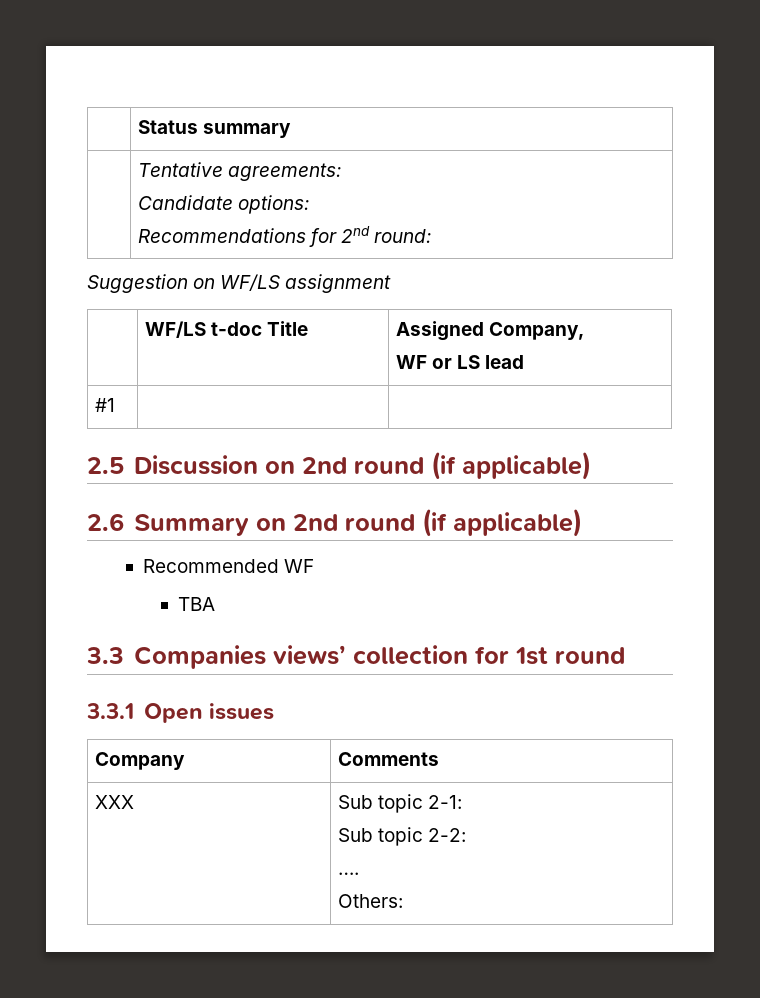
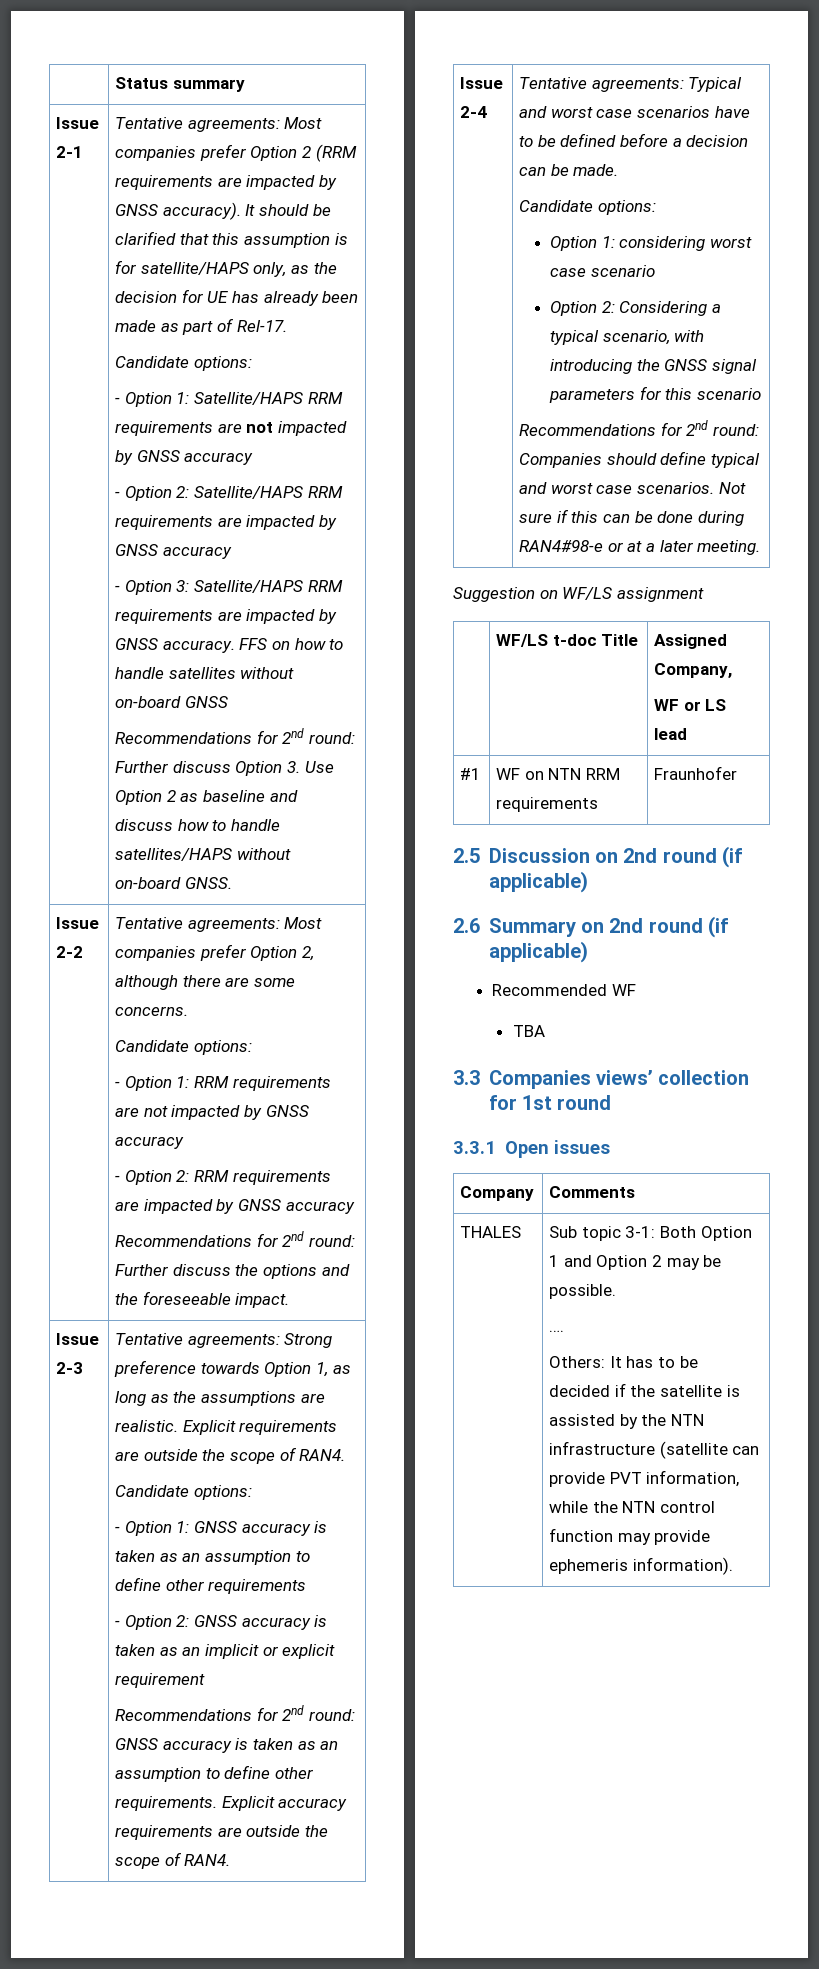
[137,162,342,181] [137,195,310,214] [137,226,432,247] | Tentative agreements: // Candidate options: // Recommendations for 2nd round: -> [56,117,100,129] [56,146,84,158] [115,117,323,132] [115,144,357,162] [115,175,337,190] [115,202,331,220] [115,231,348,248] [115,260,337,277] [115,289,359,306] [115,318,287,335] [115,356,252,371] [115,392,343,407] [115,421,347,436] [115,450,254,465] [115,486,343,501] [115,515,337,530] [115,544,232,559] [115,580,343,595] [115,609,337,624] [115,638,344,653] [115,667,295,679] [115,696,228,708] [115,728,355,744] [115,761,334,776] [115,790,298,805] [115,819,280,831] [115,848,291,861] [115,877,232,889] [56,917,100,929] [56,946,84,958] [115,917,323,932] [115,944,314,961] [115,975,295,990] [115,1006,189,1016] [115,1040,252,1055] [115,1076,331,1091] [115,1105,309,1120] [115,1136,185,1149] [115,1170,331,1185] [115,1199,355,1214] [115,1231,355,1247] [115,1264,350,1279] [115,1291,290,1308] [56,1333,100,1345] [56,1362,84,1374] [115,1333,333,1348] [114,1360,351,1377] [115,1391,325,1406] [115,1420,338,1435] [115,1447,346,1464] [115,1485,252,1500] [115,1521,328,1536] [115,1550,310,1565] [115,1577,307,1594] [115,1615,328,1630] [115,1644,336,1659] [115,1673,206,1688] [115,1705,355,1721] [115,1738,339,1753] [115,1765,313,1782] [115,1796,348,1811] [115,1825,328,1840] [115,1852,231,1869] [460,77,504,89] [460,106,488,118] [519,77,743,92] [519,106,750,118] [519,133,749,147] [519,164,619,176] [519,200,656,215] [550,236,752,251] [550,265,655,277] [550,301,721,316] [550,330,705,345] [550,359,757,374] [549,386,761,403] [519,420,759,436] [519,451,760,468] [519,482,746,494] [519,509,744,526] [519,540,761,555] Issue 2-1 | Tentative agreements: Most companies prefer Option 2 (RRM requirements are impacted by GNSS accuracy). It should be clarified that this assumption is for satellite/HAPS only, as the decision for UE has already been made as part of Rel-17. // Candidate options: // - Option 1: Satellite/HAPS RRM requirements are not impacted by GNSS accuracy // - Option 2: Satellite/HAPS RRM requirements are impacted by GNSS accuracy // - Option 3: Satellite/HAPS RRM requirements are impacted by GNSS accuracy. FFS on how to handle satellites without on-board GNSS // Recommendations for 2nd round: Further discuss Option 3. Use Option 2 as baseline and discuss how to handle satellites/HAPS without on-board GNSS. // Issue 2-2 | Tentative agreements: Most companies prefer Option 2, although there are some concerns. // Candidate options: // - Option 1: RRM requirements are not impacted by GNSS accuracy // - Option 2: RRM requirements are impacted by GNSS accuracy // Recommendations for 2nd round: Further discuss the options and the foreseeable impact. // Issue 2-3 | Tentative agreements: Strong preference towards Option 1, as long as the assumptions are realistic. Explicit requirements are outside the scope of RAN4. // Candidate options: // - Option 1: GNSS accuracy is taken as an assumption to define other requirements // - Option 2: GNSS accuracy is taken as an implicit or explicit requirement // Recommendations for 2nd round: GNSS accuracy is taken as an assumption to define other requirements. Explicit accuracy requirements are outside the scope of RAN4. // Issue 2-4 | Tentative agreements: Typical and worst case scenarios have to be defined before a decision can be made. // Candidate options: // Option 1: considering worst case scenario // Option 2: Considering a typical scenario, with introducing the GNSS signal parameters for this scenario // Recommendations for 2nd round: Companies should define typical and worst case scenarios. Not sure if this can be done during RAN4#98-e or at a later meeting.
(115, 405) | -> [496,768,620,780] [496,797,599,812] [654,766,738,780] WF on NTN RRM requirements | Fraunhofer
[94,795,134,809] [337,794,463,813] [337,827,467,846] [337,872,359,875] [337,894,403,908] XXX | Sub topic 2-1: // Sub topic 2-2: // …. // Others: -> [460,1226,522,1238] [549,1226,752,1241] [549,1255,722,1270] [549,1284,617,1299] [549,1330,565,1332] [549,1356,698,1368] [549,1383,740,1397] [549,1414,704,1429] [549,1441,760,1459] [549,1470,740,1487] [549,1501,715,1513] [549,1528,711,1545] [549,1557,733,1575] THALES | Sub topic 3-1: Both Option 1 and Option 2 may be possible. // …. // Others: It has to be decided if the satellite is assisted by the NTN infrastructure (satellite can provide PVT information, while the NTN control function may provide ephemeris information).

